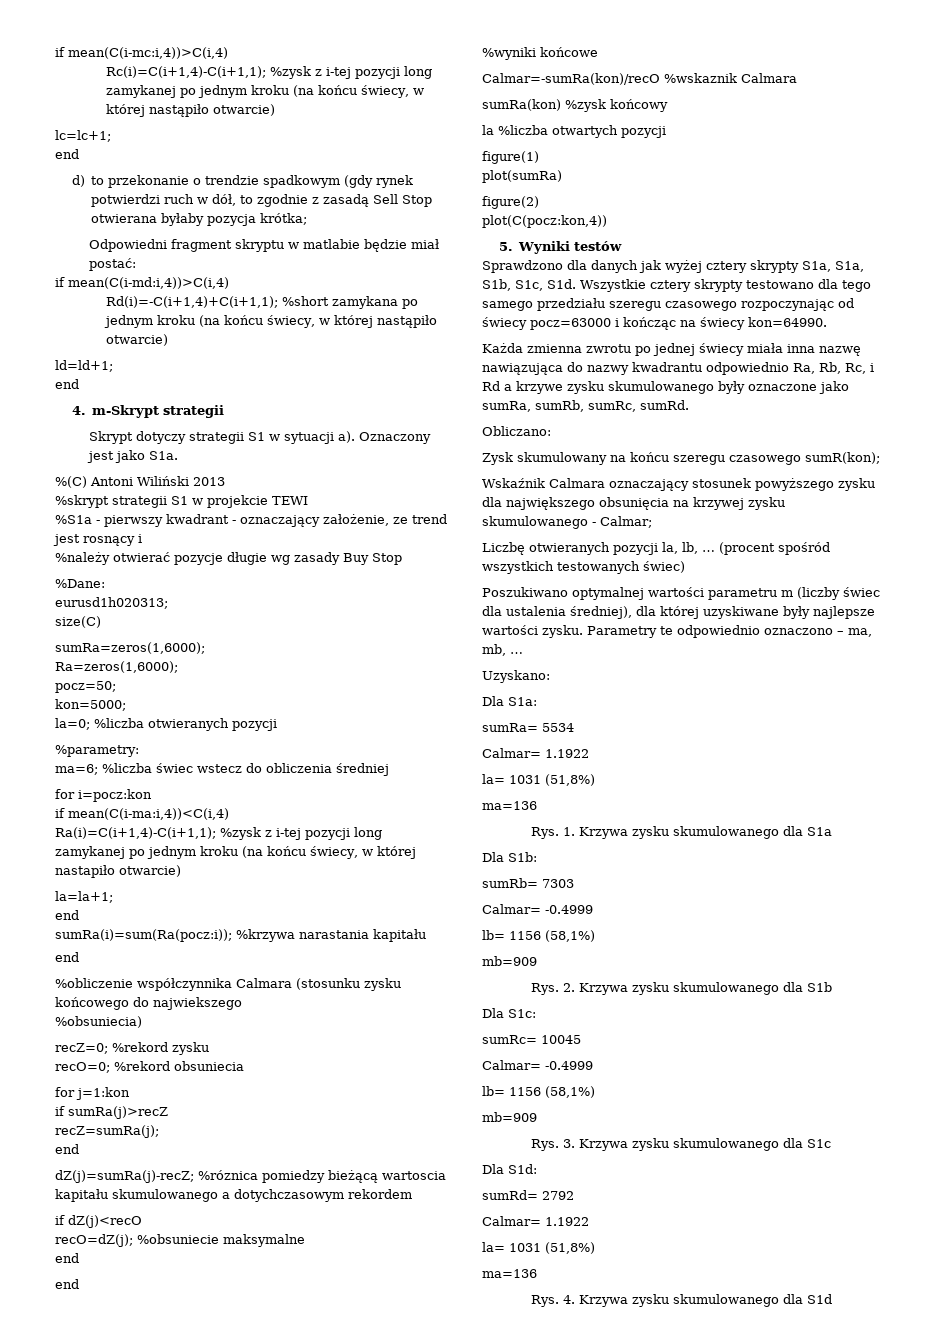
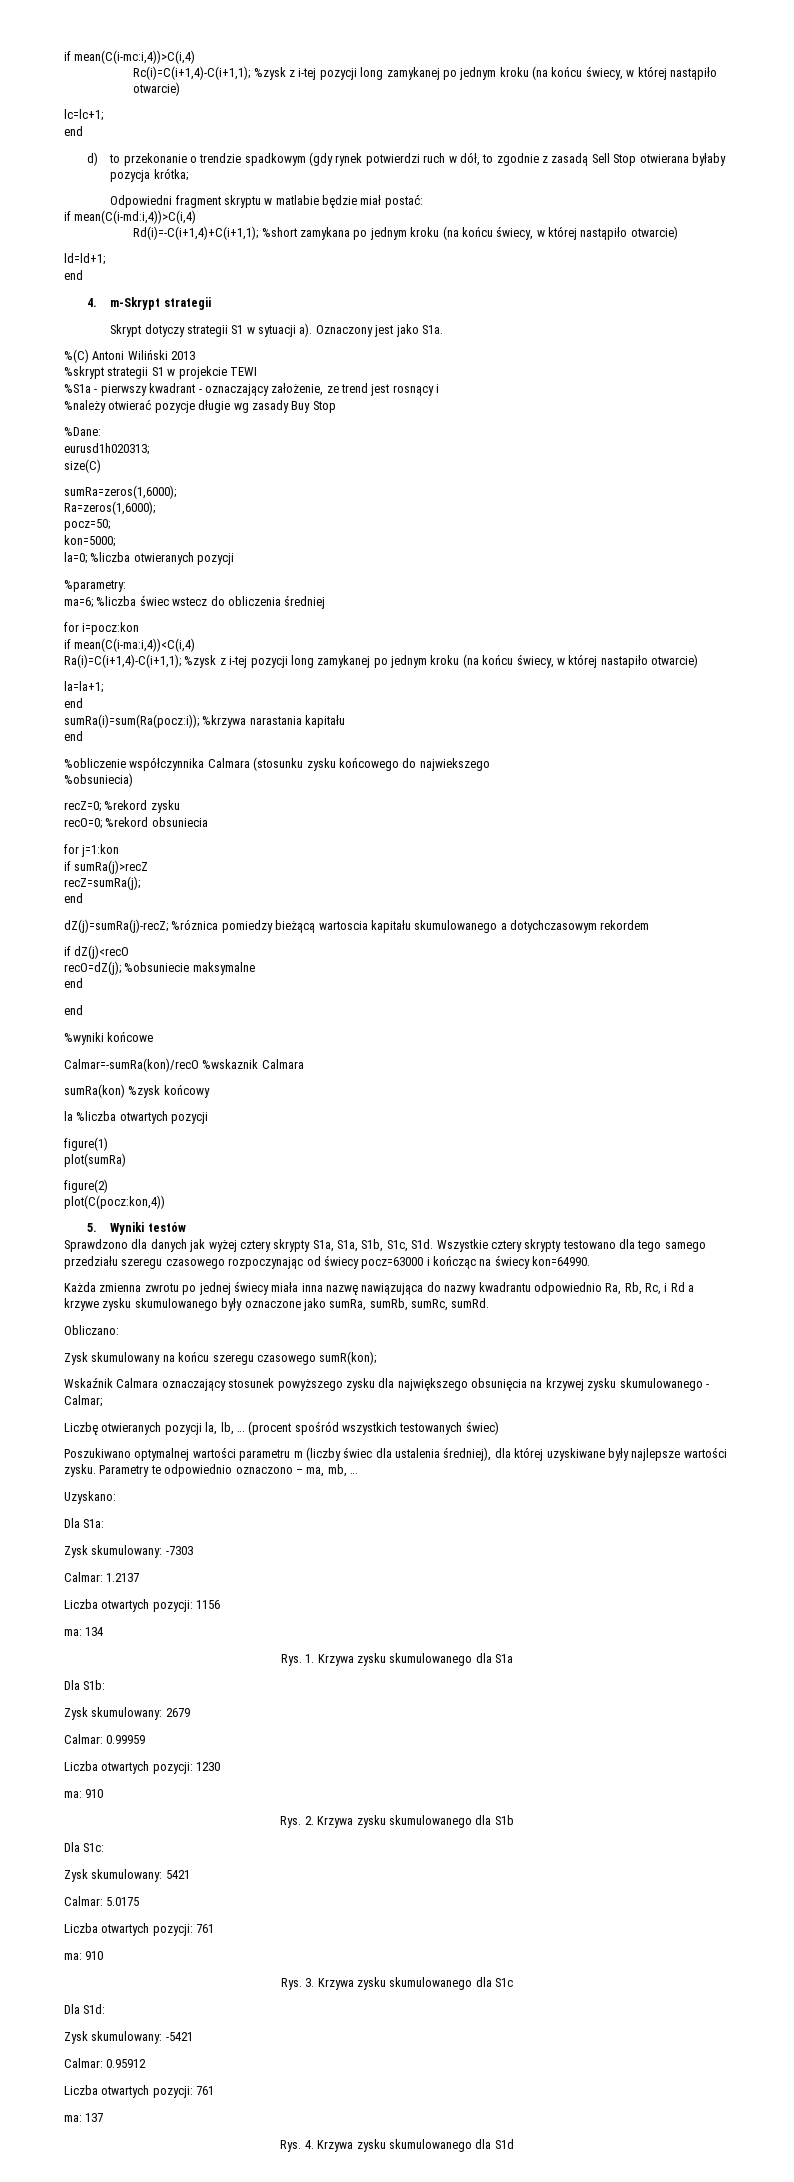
[482,723,574,732] [482,748,589,758] [482,774,595,786] [482,801,537,810] sumRa= 5534 // Calmar= 1.1922 // la= 1031 (51,8%) // ma=136 -> [64,1545,193,1558] [64,1572,140,1582] [64,1599,221,1612] [64,1627,104,1636] Zysk skumulowany: -7303 // Calmar: 1.2137 // Liczba otwartych pozycji: 1156 // ma: 134
[482,878,574,888] [482,904,593,914] [482,930,595,942] [482,956,537,966] sumRb= 7303 // Calmar= -0.4999 // lb= 1156 (58,1%) // mb=909 -> [64,1707,190,1720] [64,1734,146,1744] [64,1761,221,1774] [64,1789,104,1798] Zysk skumulowany: 2679 // Calmar: 0.99959 // Liczba otwartych pozycji: 1230 // ma: 910
[482,1035,581,1044] [482,1060,593,1070] [482,1086,595,1098] [482,1112,537,1122] sumRc= 10045 // Calmar= -0.4999 // lb= 1156 (58,1%) // mb=909 -> [64,1869,190,1882] [64,1896,140,1906] [64,1923,215,1936] [64,1951,104,1960] Zysk skumulowany: 5421 // Calmar: 5.0175 // Liczba otwartych pozycji: 761 // ma: 910
[482,1190,574,1200] [482,1216,589,1226] [482,1242,595,1254] [482,1269,537,1278] sumRd= 2792 // Calmar= 1.1922 // la= 1031 (51,8%) // ma=136 -> [64,2031,193,2044] [64,2058,147,2068] [64,2085,215,2098] [64,2113,104,2122] Zysk skumulowany: -5421 // Calmar: 0.95912 // Liczba otwartych pozycji: 761 // ma: 137

